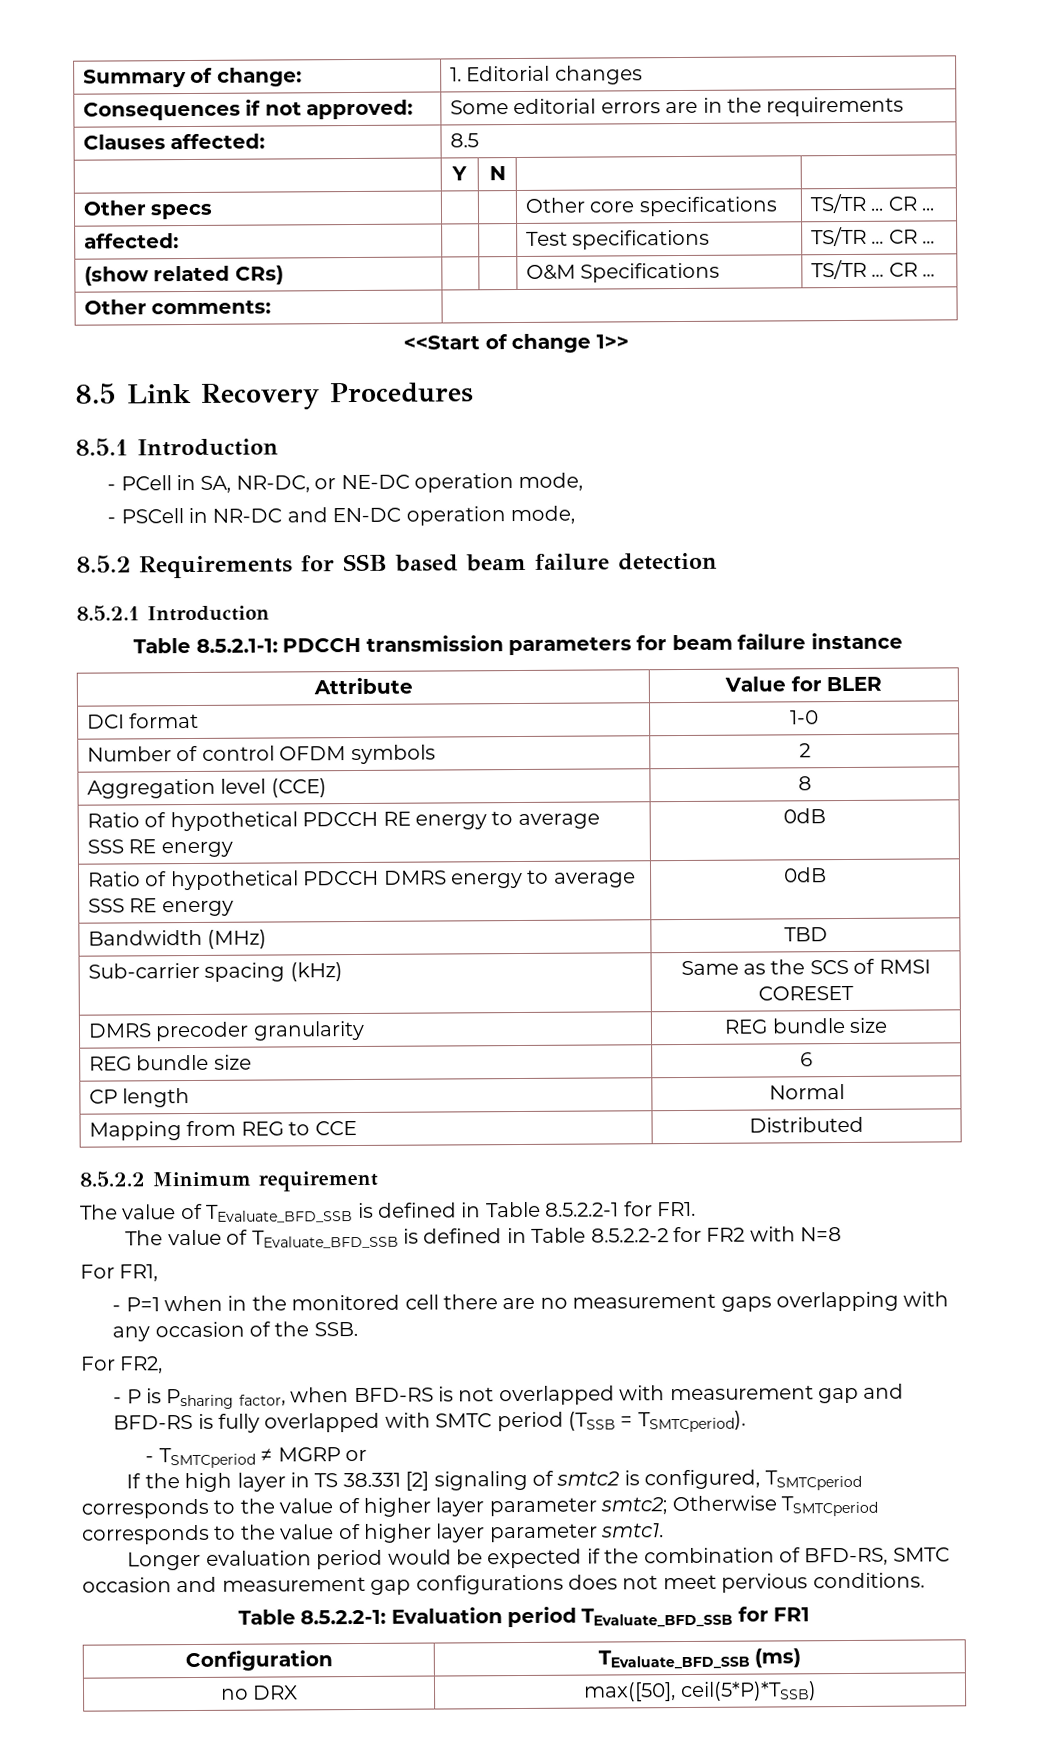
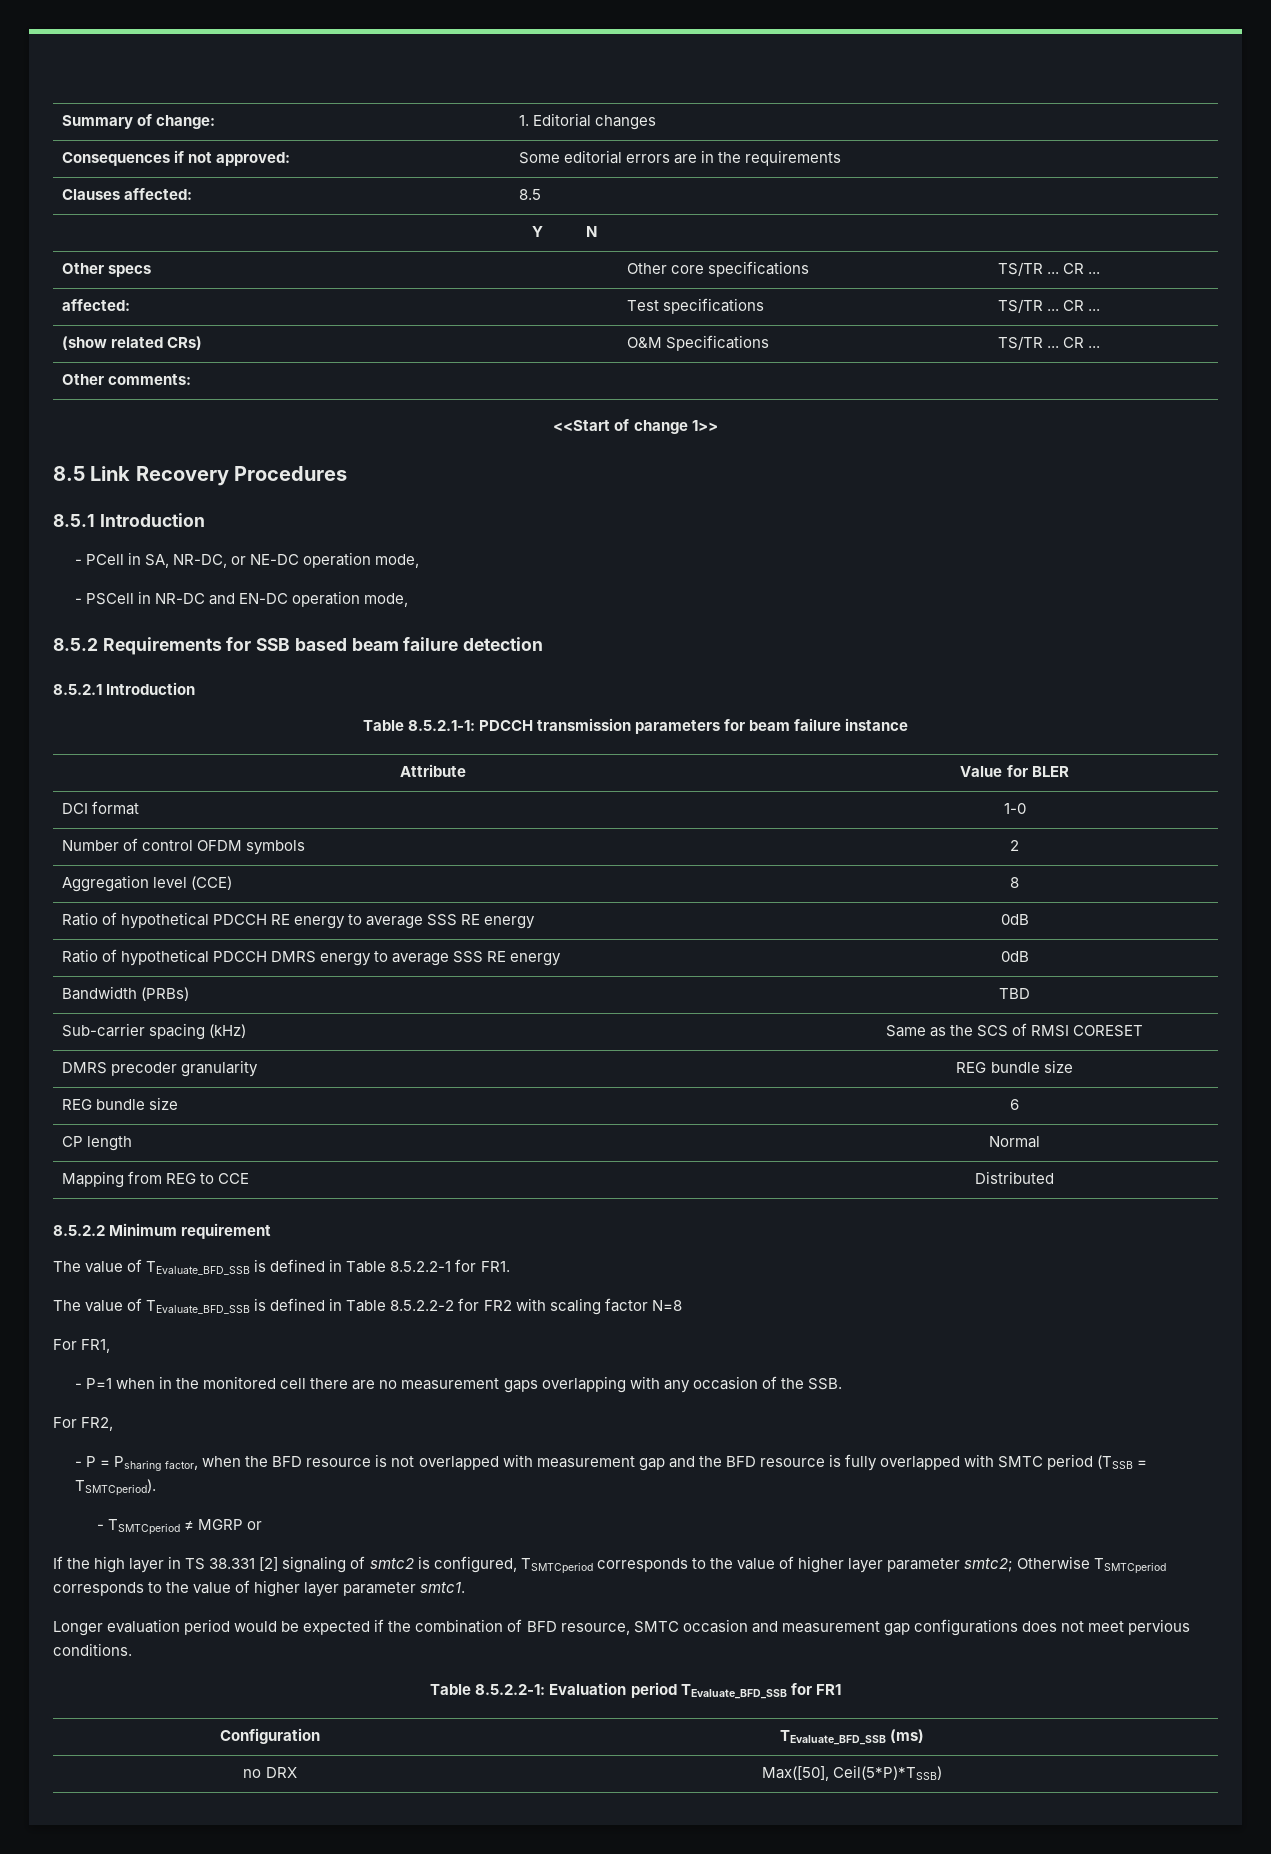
[207,929,268,949] (MHz) -> [140,987,189,1001] (PRBs)
(796, 1234) none -> [549,1298,648,1315] scaling factor
[145,1388,162,1404] is -> [100,1460,111,1467] =
[353,1387,434,1403] BFD-RS -> [245,1456,372,1467] the BFD resource
[113,1415,194,1430] BFD-RS -> [698,1456,825,1467] the BFD resource
[804,1547,889,1566] BFD-RS, -> [526,1621,630,1635] BFD resource,
[583,1681,817,1702] max([50], ceil(5*P)*TSSB) -> [761,1765,943,1781] Max([50], Ceil(5*P)*TSSB)

